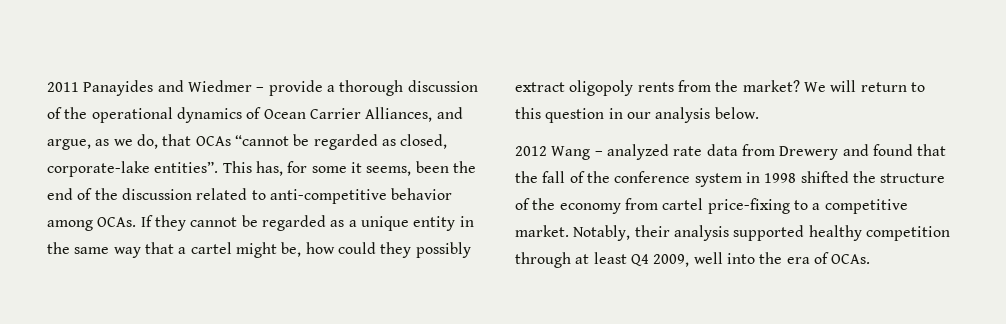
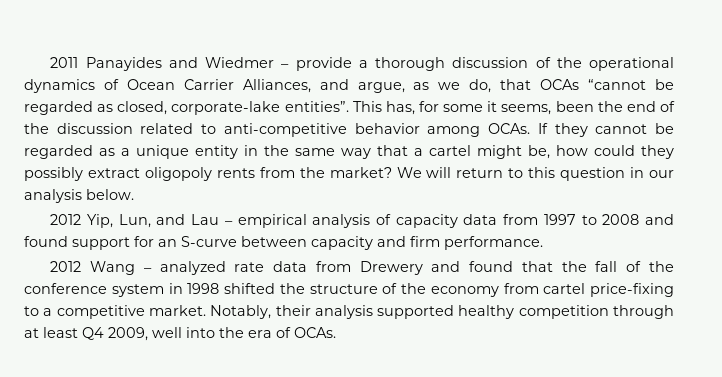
(759, 113) none -> [50,214,674,228] [24,236,543,250] // 2012 Yip, Lun, and Lau – empirical analysis of capacity data from 1997 to 2008 and found support for an S-curve between capacity and firm performance.

